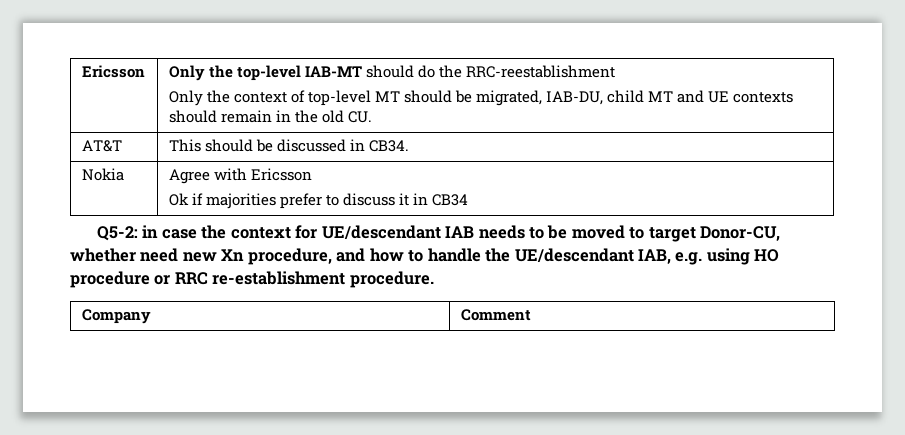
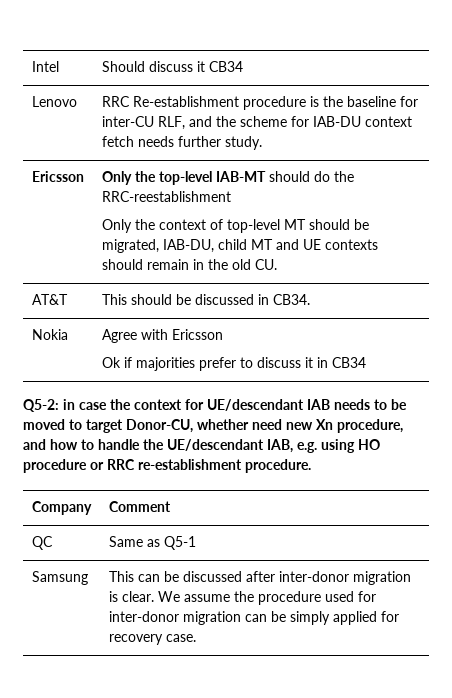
(81, 71) none -> [31,61,59,72] [101,61,243,72] [31,96,77,107] [101,96,418,110] [101,116,412,130] [101,136,262,150] Intel | Should discuss it CB34 // Lenovo | RRC Re-establishment procedure is the baseline for inter-CU RLF, and the scheme for IAB-DU context fetch needs further study. //
(531, 315) none -> [31,536,53,550] [108,536,196,550] [31,571,88,585] [108,571,411,585] [108,591,376,605] [108,611,399,625] [108,634,196,645] // QC | Same as Q5-1 // Samsung | This can be discussed after inter-donor migration is clear. We assume the procedure used for inter-donor migration can be simply applied for recovery case.

